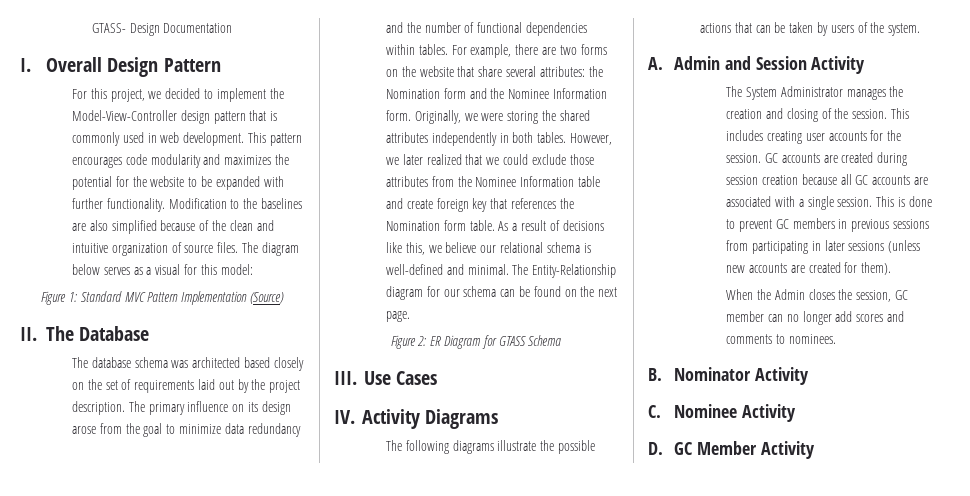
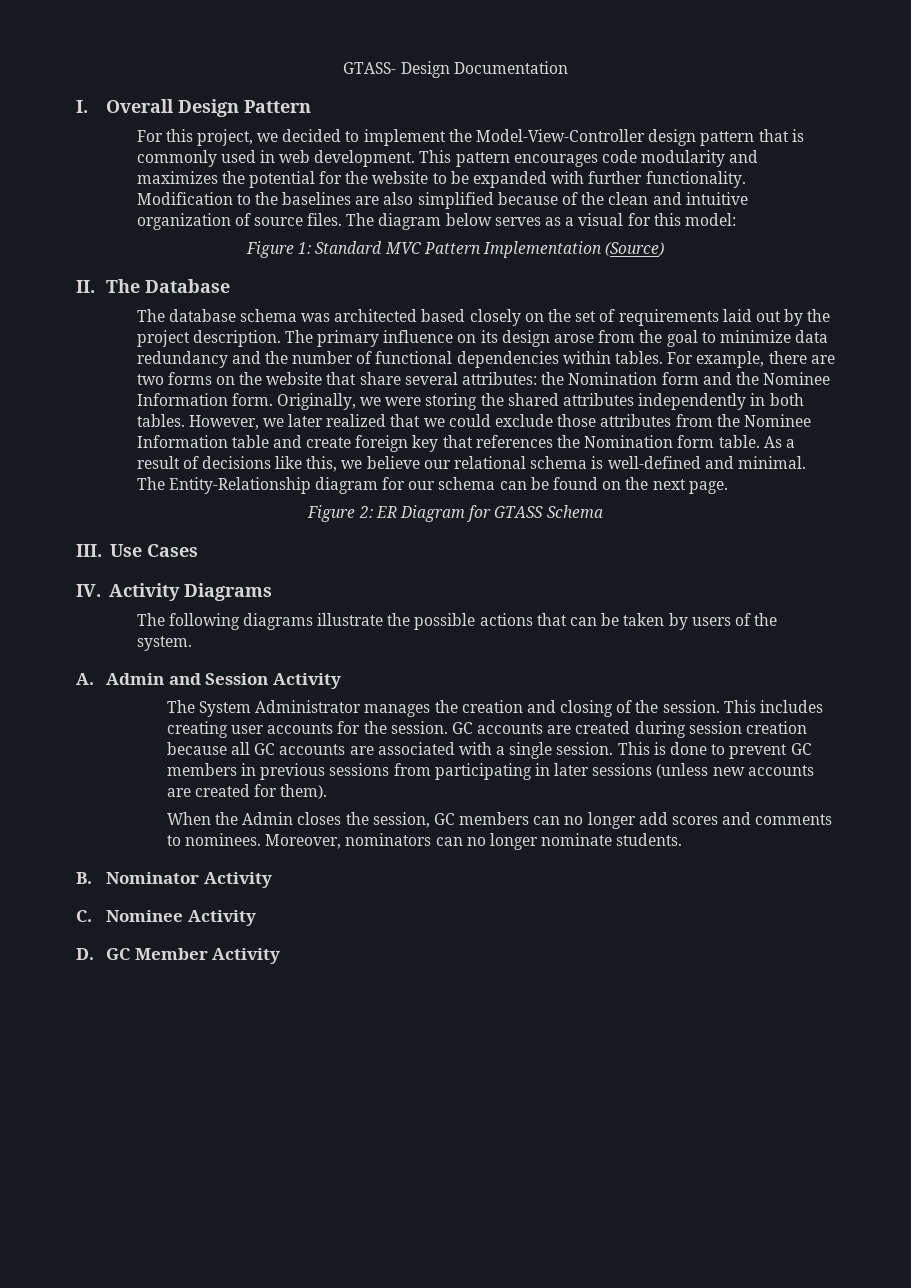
[726,311,765,322] member -> [459,812,530,825] members
(836, 339) none -> [265,833,683,850] Moreover, nominators can no longer nominate students.

